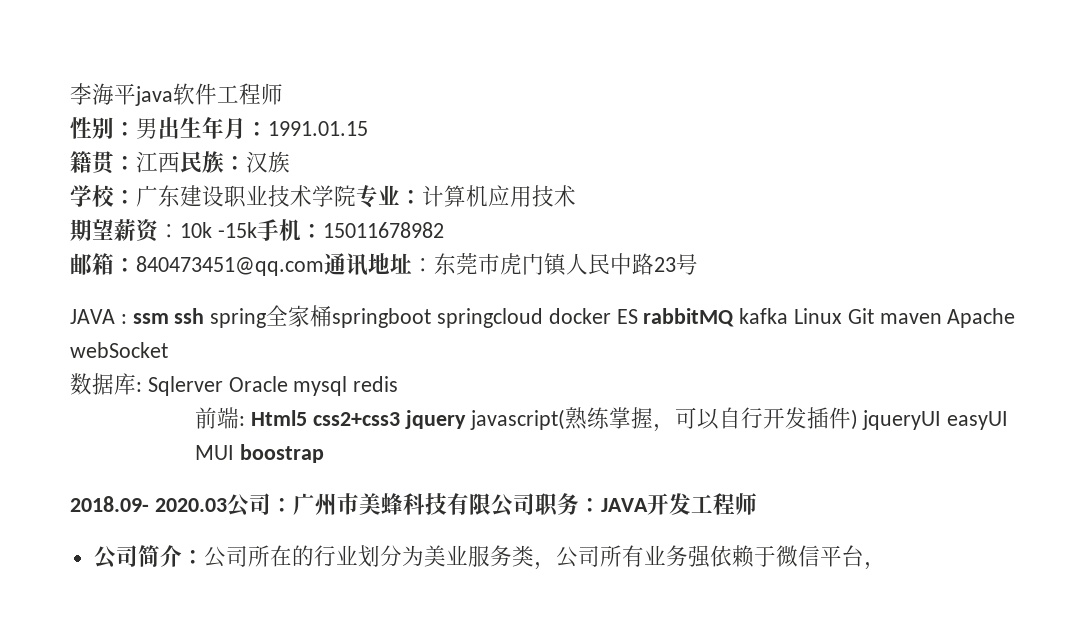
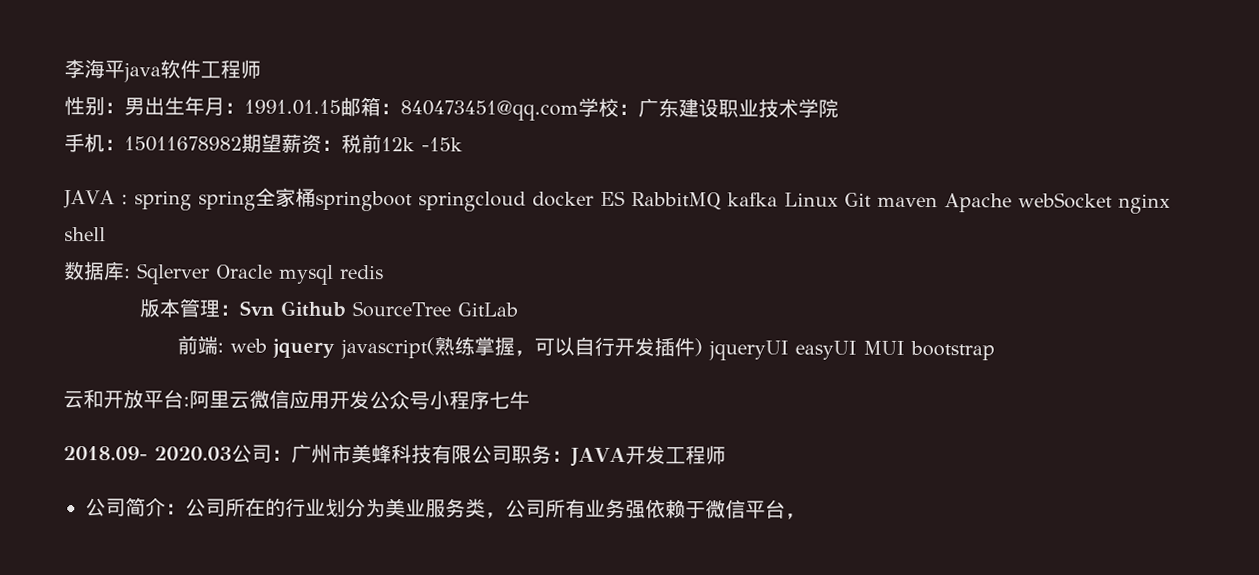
[70,151,290,175] // 籍贯：江西民族：汉族 // -> [340,96,579,121] 邮箱：840473451@qq.com
[356,185,576,208] 专业：计算机应用技术 // -> [64,133,242,153] // 手机：15011678982
[180,222,212,238] 10k -> [341,133,415,154] 税前12k
[256,219,444,241] [70,253,698,276] 手机：15011678982 // 邮箱：840473451@qq.com通讯地址：东莞市虎门镇人民中路23号 -> (463, 144) none
[132,308,205,324] ssm ssh -> [133,190,192,211] spring
[643,308,735,327] rabbitMQ -> [630,192,722,211] RabbitMQ
(168, 350) none -> [1117,193,1171,214] [64,227,106,242] nginx shell
(399, 384) none -> [139,298,519,318] // 版本管理：Svn Github SourceTree GitLab
[251,410,401,426] Html5 css2+css3 -> [230,338,268,353] web
[240,444,325,463] boostrap -> [910,340,996,361] [63,389,530,410] bootstrap // 云和开放平台:阿里云微信应用开发公众号小程序七牛

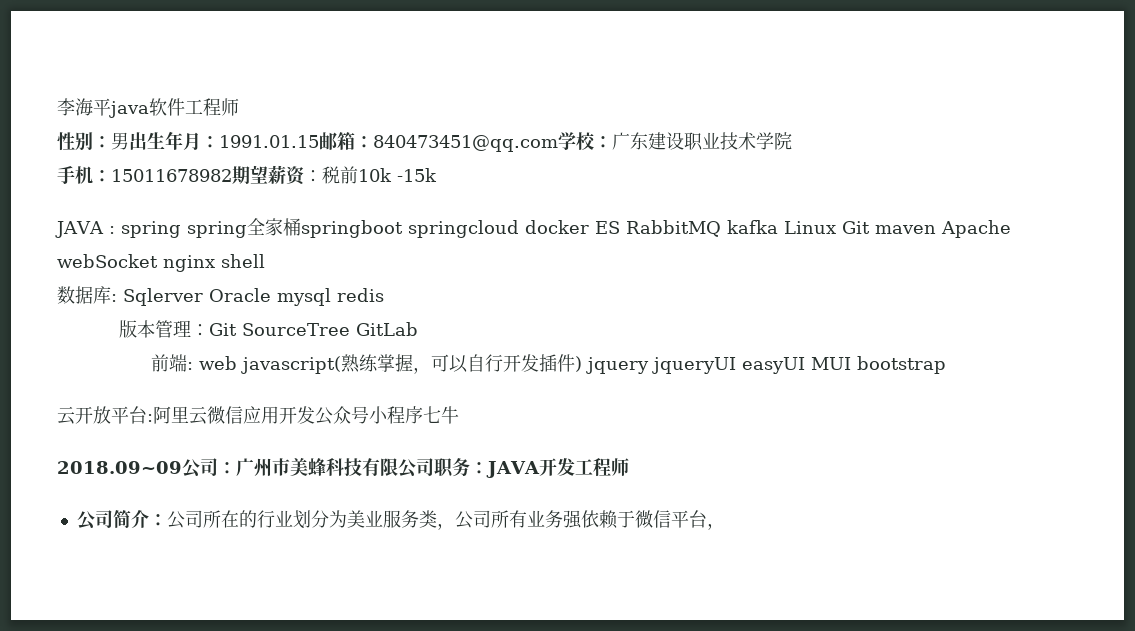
[381,137,415,152] 12k -> [358,168,392,182] 10k
[239,300,347,318] Svn Github -> [209,323,238,336] Git
[272,338,336,358] jquery -> (237, 363) none
(704, 347) none -> [585,357,649,374] jquery
[83,389,104,409] 和 -> (75, 415) none
[63,446,232,461] 2018.09- 2020.03 -> [57,461,182,474] 2018.09~09

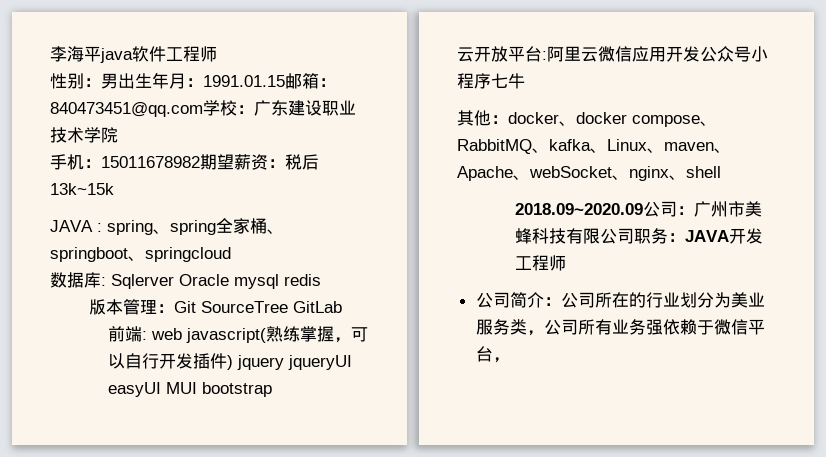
[340,166,437,184] 前10k -15k -> [302,154,319,170] [50,183,114,195] 后13k~15k
(181, 229) none -> [153,229,170,234] 、
[300,220,403,238] springboot -> [267,229,284,234] [50,247,145,262] 、springboot、
[524,220,1011,238] [57,254,265,272] docker ES RabbitMQ kafka Linux Git maven Apache webSocket nginx shell -> (231, 254) none
[57,461,182,474] 2018.09~09 -> [457,110,717,127] [457,139,731,154] [457,166,721,181] [515,203,644,215] 其他：docker、docker compose、RabbitMQ、kafka、Linux、maven、Apache、webSocket、nginx、shell // 2018.09~2020.09

